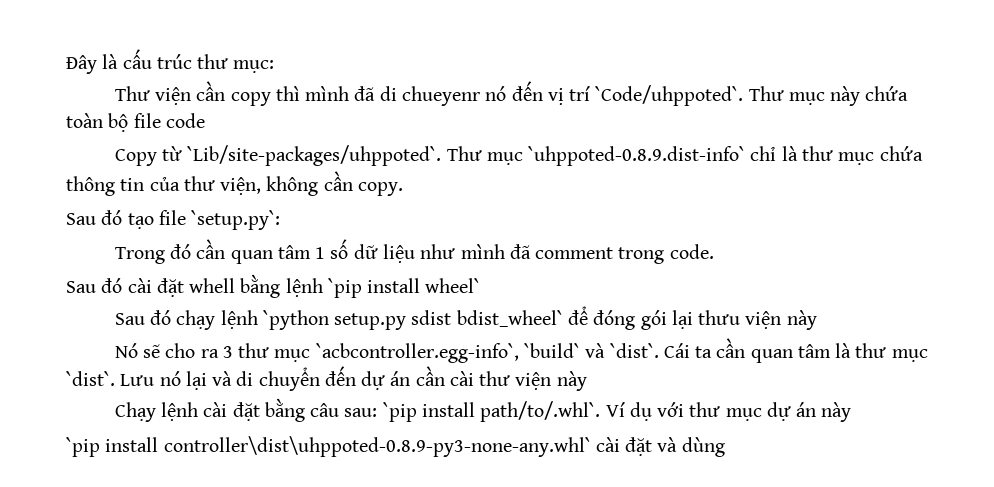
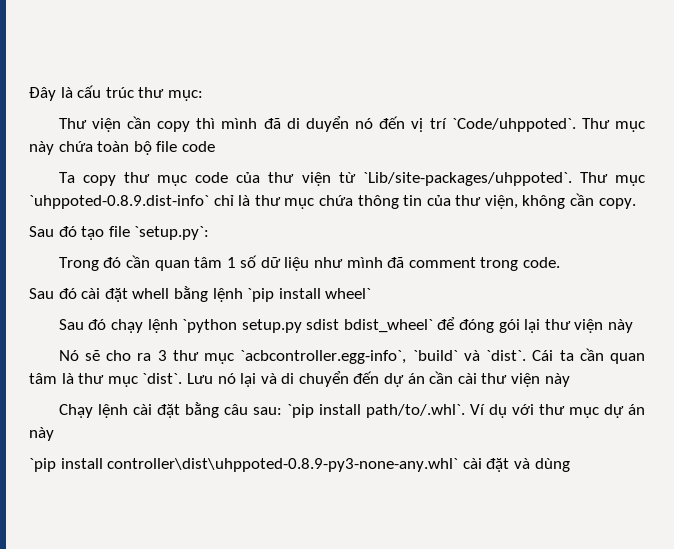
[401,86,480,106] chueyenr -> [305,116,349,132] duyển
[114,149,157,166] Copy -> [58,172,331,186] Ta copy thư mục code của thư viện
[698,310,741,325] thưu -> [544,319,571,330] thư

